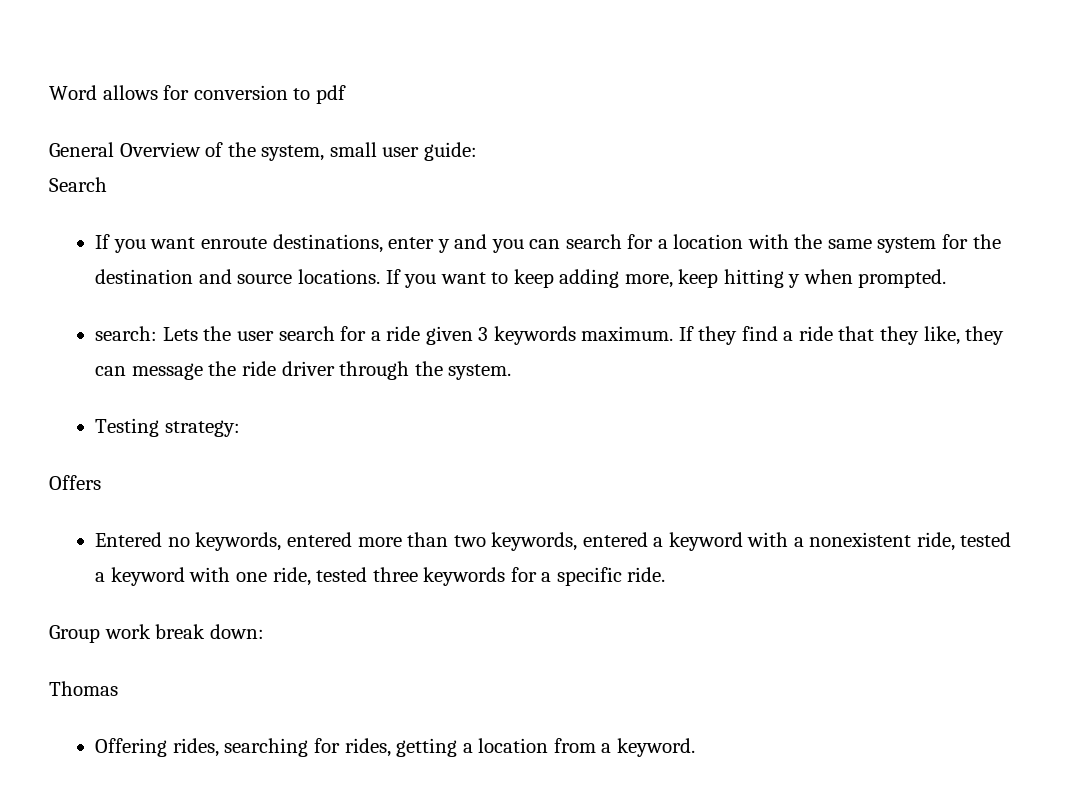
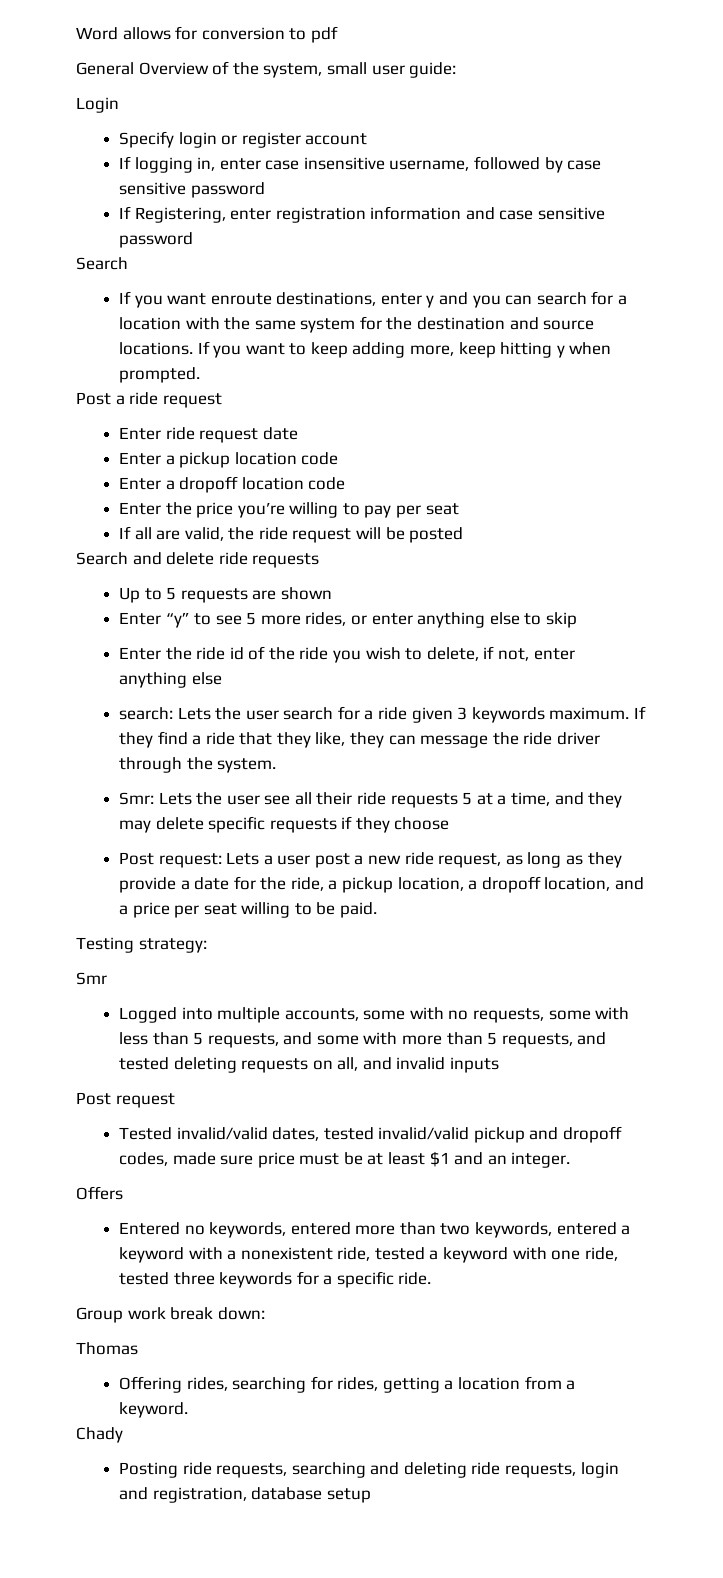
(477, 151) none -> [76,97,119,113] [118,131,368,148] [118,156,602,173] [118,182,265,198] [118,206,606,223] [118,232,193,248] // Login // Specify login or register account // If logging in, enter case insensitive username, followed by case sensitive password // If Registering, enter registration information and case sensitive password
(947, 278) none -> [76,392,222,408] [118,427,298,443] [118,452,339,468] [118,476,346,493] [118,502,459,518] [118,526,464,543] [76,552,320,568] [118,587,332,603] [118,612,577,628] [118,646,575,663] [118,672,222,688] // Post a ride request // Enter ride request date // Enter a pickup location code // Enter a dropoff location code // Enter the price you’re willing to pay per seat // If all are valid, the ride request will be posted // Search and delete ride requests // Up to 5 requests are shown // Enter “y” to see 5 more rides, or enter anything else to skip // Enter the ride id of the ride you wish to delete, if not, enter anything else
[95,418,240,437] Testing strategy: -> [118,792,623,808] [118,816,450,833] [118,852,622,868] [118,876,644,893] [118,902,378,918] [76,937,207,953] [76,972,107,985] [118,1007,630,1023] [118,1032,607,1048] [118,1057,500,1073] [76,1092,175,1108] [118,1126,623,1143] [118,1151,571,1168] Smr: Lets the user see all their ride requests 5 at a time, and they may delete specific requests if they choose // Post request: Lets a user post a new ride request, as long as they provide a date for the ride, a pickup location, a dropoff location, and a price per seat willing to be paid. // Testing strategy: // Smr // Logged into multiple accounts, some with no requests, some with less than 5 requests, and some with more than 5 requests, and tested deleting requests on all, and invalid inputs // Post request // Tested invalid/valid dates, tested invalid/valid pickup and dropoff codes, made sure price must be at least $1 and an integer.
(695, 747) none -> [76,1427,123,1443] [118,1462,619,1478] [118,1487,371,1503] // Chady // Posting ride requests, searching and deleting ride requests, login and registration, database setup

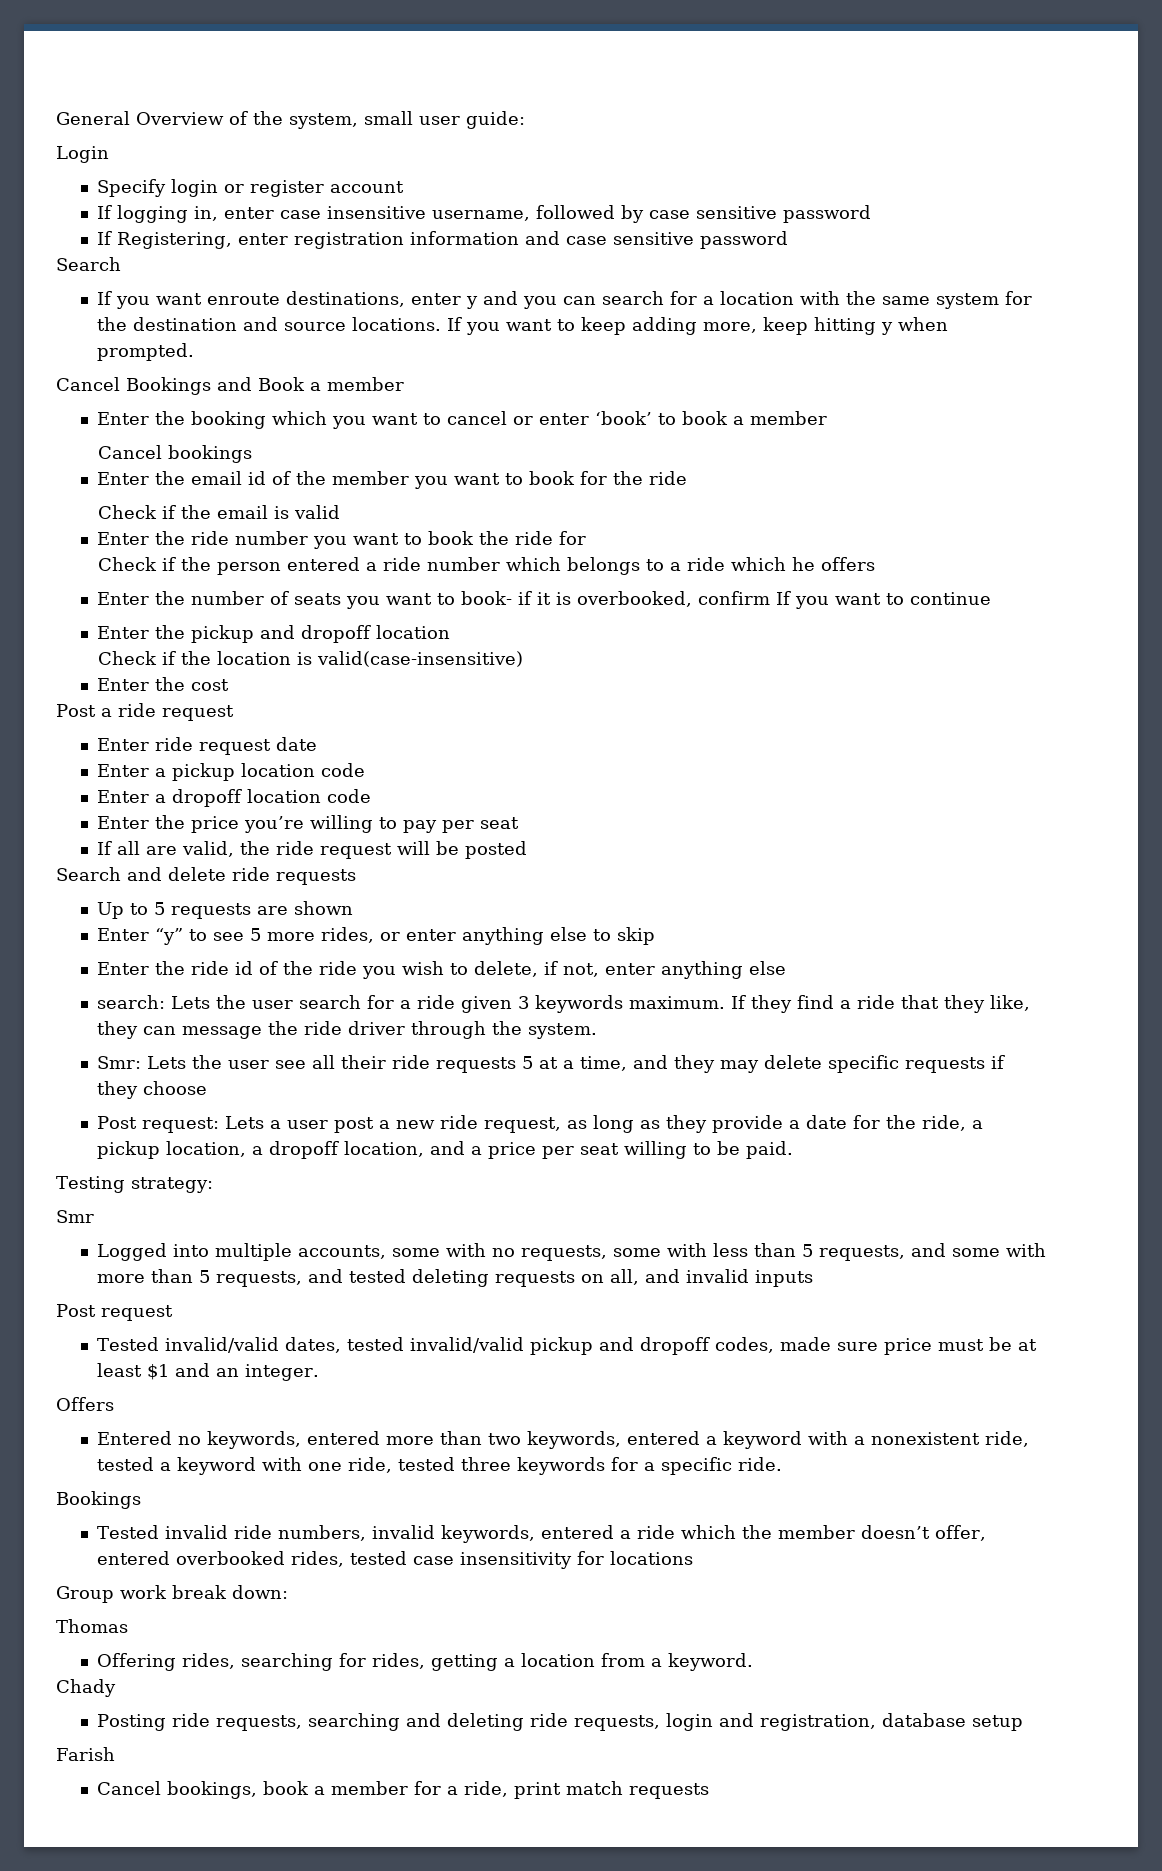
[76,26,338,43] Word allows for conversion to pdf // -> (56, 118) none
(200, 375) none -> [56,377,404,395] [97,411,828,429] [98,445,253,463] [97,471,688,489] [98,505,341,519] [97,531,587,549] [98,557,876,575] [97,591,992,609] [97,625,451,643] [98,651,524,667] [97,677,230,691] // Cancel Bookings and Book a member // Enter the booking which you want to cancel or enter ‘book’ to book a member // Cancel bookings // Enter the email id of the member you want to book for the ride // Check if the email is valid // Enter the ride number you want to book the ride for // Check if the person entered a ride number which belongs to a ride which he offers // Enter the number of seats you want to book- if it is overbooked, confirm If you want to continue // Enter the pickup and dropoff location // Check if the location is valid(case-insensitive) // Enter the cost
(432, 1278) none -> [56,1491,141,1509] [97,1525,987,1543] [97,1551,694,1569] // Bookings // Tested invalid ride numbers, invalid keywords, entered a ride which the member doesn’t offer, entered overbooked rides, tested case insensitivity for locations
(371, 1495) none -> [56,1747,115,1761] [97,1781,710,1799] // Farish // Cancel bookings, book a member for a ride, print match requests

